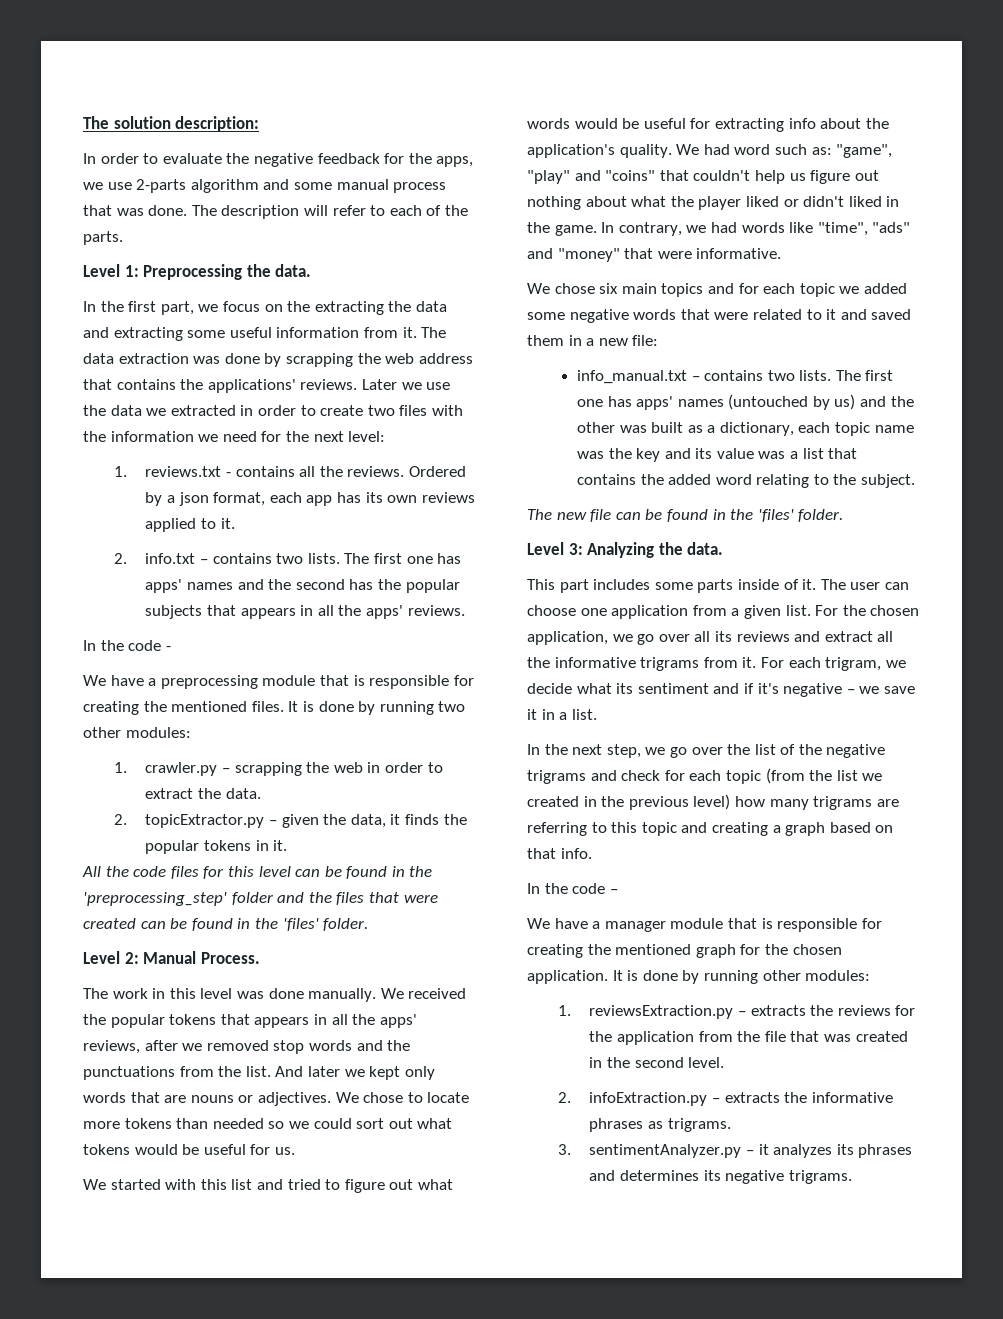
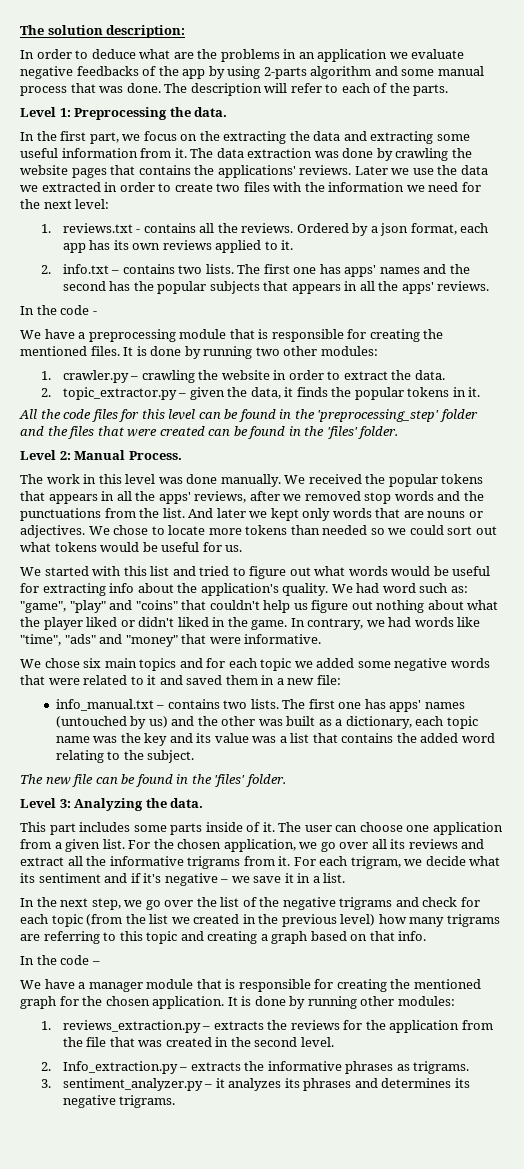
[162,153,474,167] [83,182,132,190] evaluate the negative feedback for the apps, we use -> [91,49,465,62] [20,66,261,79] deduce what are the problems in an application we evaluate negative feedbacks of the app by using
[285,353,473,367] scrapping the web address -> [395,148,472,161] [20,165,107,178] crawling the website pages
[234,762,363,776] scrapping the web -> [141,370,270,383] crawling the website
[145,814,265,828] topicExtractor.py -> [62,387,177,400] topic_extractor.py
[589,1005,734,1019] reviewsExtraction.py -> [62,1020,201,1033] reviews_extraction.py
[589,1092,708,1106] infoExtraction.py -> [62,1061,178,1074] Info_extraction.py
[589,1144,742,1158] sentimentAnalyzer.py -> [62,1078,203,1091] sentiment_analyzer.py

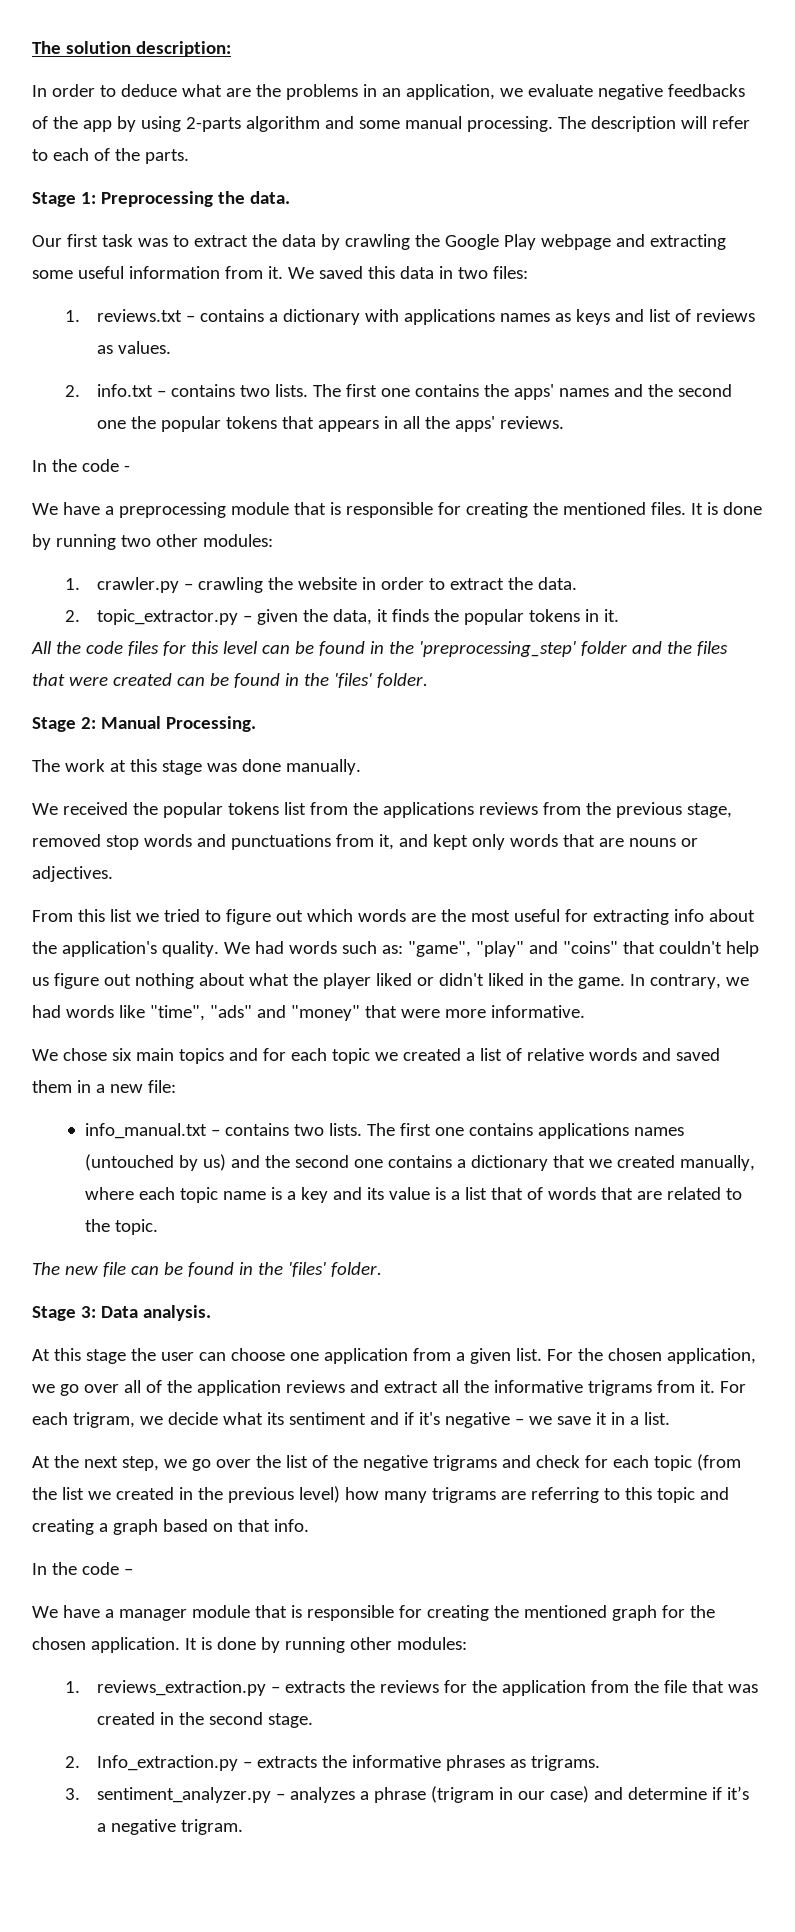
[317,49,388,62] application -> [405,84,495,100] application,
[20,83,161,96] process that was done. -> [466,116,553,132] processing.
[20,107,56,117] Level -> [32,192,76,207] Stage
[20,131,341,144] In the first part, we focus on the extracting the data -> [32,234,611,250] Our first task was to extract the data by crawling the Google Play webpage
[190,148,472,161] [20,165,488,178] [20,182,481,192] [20,199,110,209] [41,223,489,236] [62,240,294,253] The data extraction was done by crawling the website pages that contains the applications' reviews. Later we use the data we extracted in order to create two files with the information we need for the next level: // 1. reviews.txt - contains all the reviews. Ordered by a json format, each app has its own reviews applied to it. -> [287,266,528,279] [64,309,756,325] [97,341,172,354] We saved this data in two files: // 1. reviews.txt – contains a dictionary with applications names as keys and list of reviews as values.
[319,264,341,274] has -> [415,384,510,397] contains the
[109,281,260,294] has the popular subjects -> [97,416,278,432] one the popular tokens
[20,450,56,460] Level -> [32,717,76,732] Stage
[128,451,182,460] Process. -> [165,716,256,732] Processing.
[83,474,156,484] in this level -> [109,759,202,775] at this stage
(281, 480) none -> (361, 767) //
[20,491,302,504] that appears in all the apps' reviews, after we -> [283,802,732,818] list from the applications reviews from the previous stage,
[463,491,484,501] the -> (226, 840) none
[139,508,268,518] the list. And later we -> [378,834,428,850] it, and
[88,525,497,535] [20,542,243,552] [20,566,121,576] We chose to locate more tokens than needed so we could sort out what tokens would be useful for us. // We started with -> [32,910,73,922] // From
[172,566,196,576] and -> [135,913,159,922] we
[314,566,449,576] what words would be -> [306,909,510,922] which words are the most
[382,583,416,593] word -> [288,941,337,954] words
(241, 640) none -> [444,1009,486,1018] more
[316,658,490,671] [20,675,157,685] added some negative words that were related to it -> [402,1048,637,1061] created a list of relative words
[364,699,422,712] has apps' -> [469,1123,630,1139] contains applications
[221,716,412,729] other was built as a dictionary, -> [295,1155,756,1171] [85,1187,135,1200] second one contains a dictionary that we created manually, where
[93,733,141,743] was the -> [271,1187,297,1200] is a
[252,736,277,743] was -> [435,1187,447,1200] is
[341,733,495,743] [55,750,104,763] contains the added word relating -> [527,1187,722,1200] of words that are related
[147,750,195,763] subject. -> [115,1219,159,1235] topic.
[20,798,204,811] [20,822,302,835] Level 3: Analyzing the data. // This part includes some parts inside of it. The -> [32,1305,211,1321] [32,1348,156,1364] Stage 3: Data analysis. // At this stage the
[390,839,406,849] its -> [145,1380,281,1396] of the application
[20,898,34,907] In -> [32,1456,50,1468] At
[300,1037,334,1047] level. -> [268,1713,314,1728] stage.
[215,1078,470,1091] [62,1095,176,1108] it analyzes its phrases and determines its negative trigrams. -> [290,1786,750,1803] [97,1819,244,1835] analyzes a phrase (trigram in our case) and determine if it’s a negative trigram.

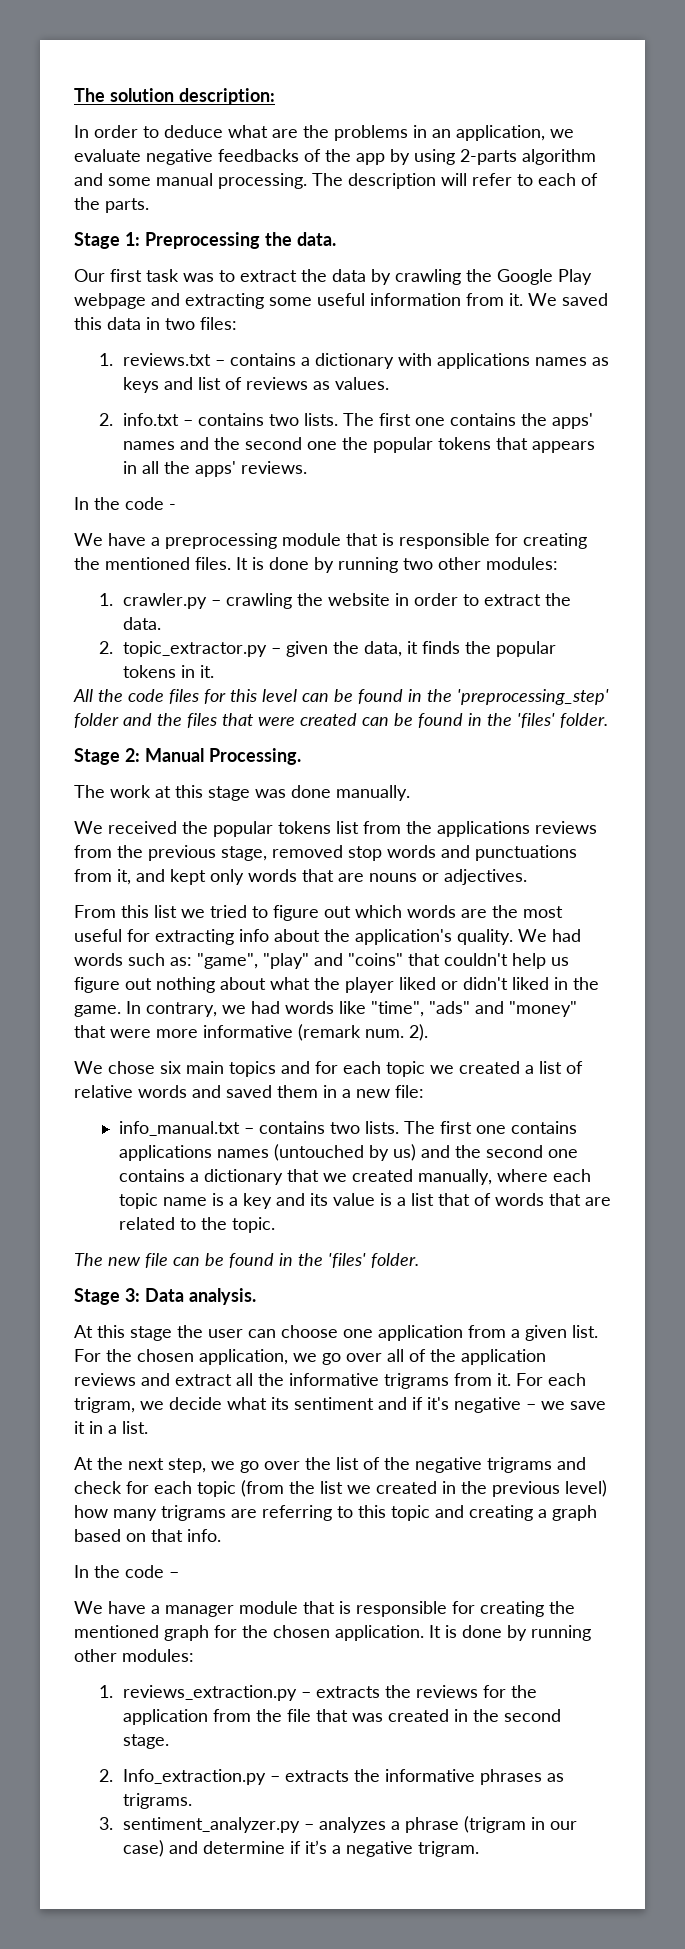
[490,1005,585,1018] informative. -> [203,1024,428,1041] informative (remark num. 2).

